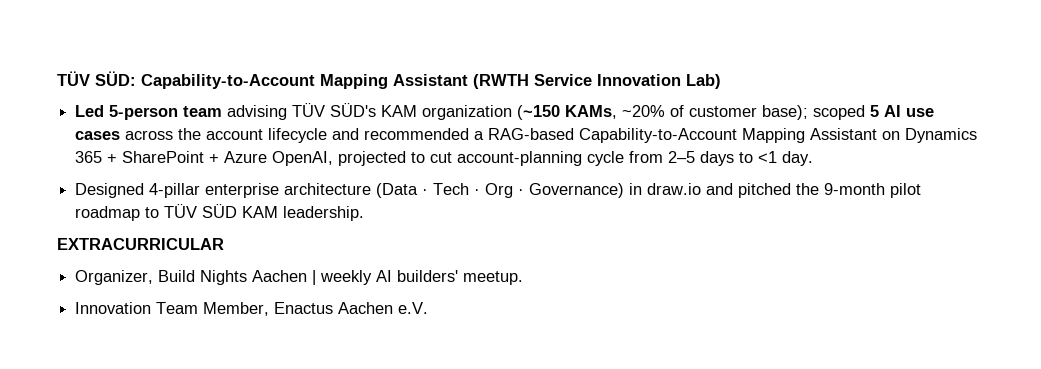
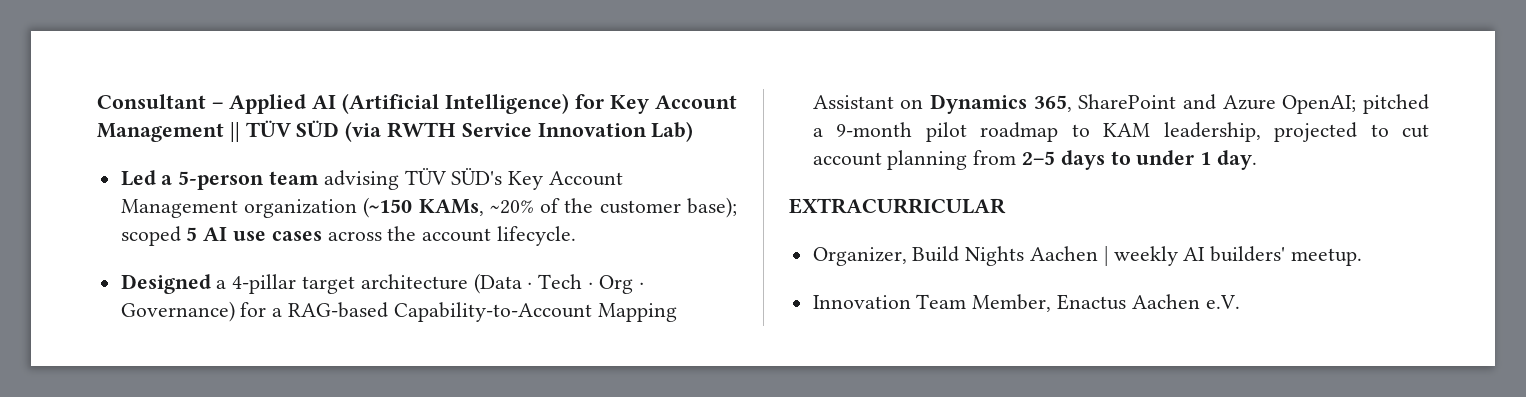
[57,71,529,89] TÜV SÜD: Capability-to-Account Mapping Assistant (RWTH -> [97,93,737,114] [97,120,457,142] Consultant – Applied AI (Artificial Intelligence) for Key Account Management || TÜV SÜD (via RWTH
(105, 111) none -> [161,175,173,185] a
[381,105,418,117] KAM -> [508,171,624,190] [120,199,238,218] Key Account Management
(685, 111) none -> [564,198,594,213] the
[268,128,978,143] [75,151,814,166] [75,183,280,198] lifecycle and recommended a RAG-based Capability-to-Account Mapping Assistant on Dynamics 365 + SharePoint + Azure OpenAI, projected to cut account-planning cycle from 2–5 days to <1 day. // Designed 4-pillar enterprise -> [497,226,577,246] [120,274,356,294] lifecycle. // Designed a 4-pillar target
[629,183,922,198] [75,204,365,221] in draw.io and pitched the 9-month pilot roadmap to TÜV SÜD KAM leadership. -> [240,302,677,322] [812,94,1429,114] [812,122,1429,142] [812,150,1258,170] for a RAG-based Capability-to-Account Mapping Assistant on Dynamics 365, SharePoint and Azure OpenAI; pitched a 9-month pilot roadmap to KAM leadership, projected to cut account planning from 2–5 days to under 1 day.

